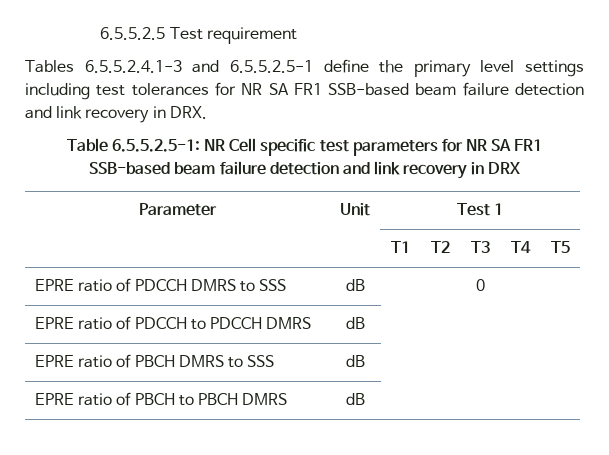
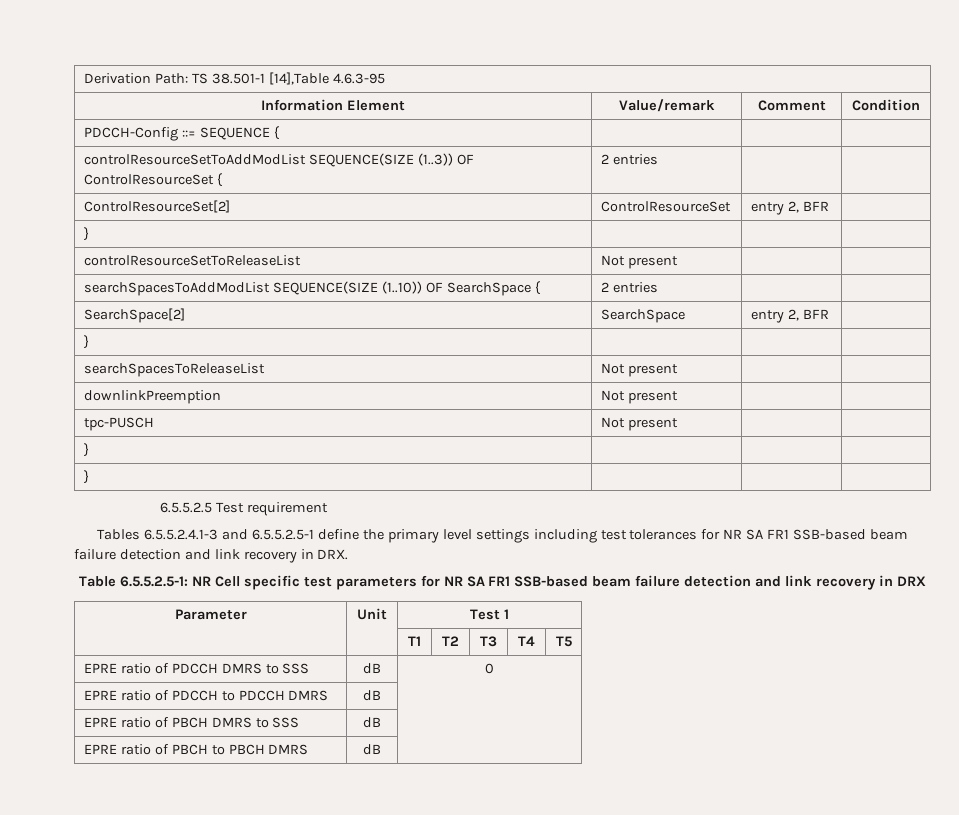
(100, 33) none -> [83,72,385,85] [261,99,405,111] [618,99,715,112] [757,100,826,111] [852,99,920,111] [83,126,279,141] [83,153,474,167] [83,173,222,187] [600,154,658,165] [83,200,230,213] [600,201,731,212] [750,201,829,215] [83,227,89,241] [83,255,301,266] [600,255,678,269] [83,281,540,296] [600,282,658,293] [83,308,185,323] [600,309,685,323] [750,309,829,323] [83,335,89,349] [83,363,265,377] [600,363,678,377] [83,390,221,404] [600,390,678,404] [83,417,154,431] [600,417,678,431] [83,443,89,457] [83,470,89,484] Derivation Path: TS 38.501-1 [14],Table 4.6.3-95 // Information Element | Value/remark | Comment | Condition // PDCCH-Config ::= SEQUENCE { | | | // controlResourceSetToAddModList SEQUENCE(SIZE (1..3)) OF ControlResourceSet { | 2 entries | | // ControlResourceSet[2] | ControlResourceSet | entry 2, BFR | // } | | | // controlResourceSetToReleaseList | Not present | | // searchSpacesToAddModList SEQUENCE(SIZE (1..10)) OF SearchSpace { | 2 entries | | // SearchSpace[2] | SearchSpace | entry 2, BFR | // } | | | // searchSpacesToReleaseList | Not present | | // downlinkPreemption | Not present | | // tpc-PUSCH | Not present | | // } | | | // } | | | //

